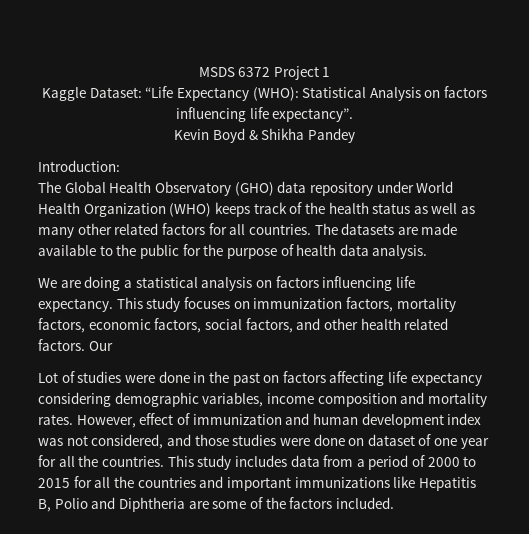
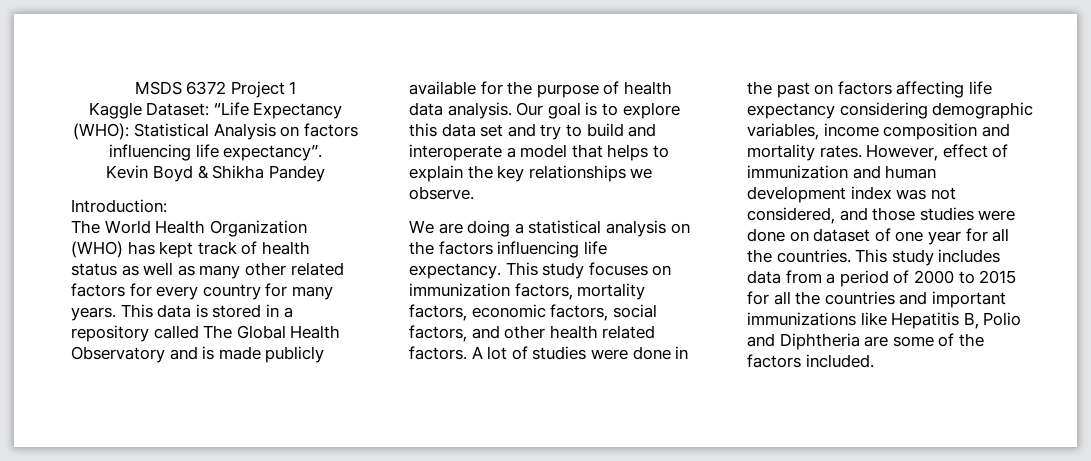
[64,181,414,196] Global Health Observatory (GHO) data repository under -> (100, 227) none
[214,202,250,217] keeps -> [127,241,194,258] has kept
[304,202,325,214] the -> (258, 248) none
[229,223,458,235] [38,244,179,259] all countries. The datasets are made available to the public -> [156,283,333,300] [71,304,293,321] [71,325,341,342] [71,346,325,363] [409,81,476,95] every country for many years. This data is stored in a repository called The Global Health Observatory and is made publicly available
(428, 252) none -> [516,102,680,119] [409,123,657,140] [409,144,669,161] [409,165,653,182] [409,186,474,200] Our goal is to explore this data set and try to build and interoperate a model that helps to explain the key relationships we observe.
(272, 284) none -> [409,241,434,255] the
[88,341,113,351] [38,372,58,383] Our // Lot -> [471,346,508,360] A lot

